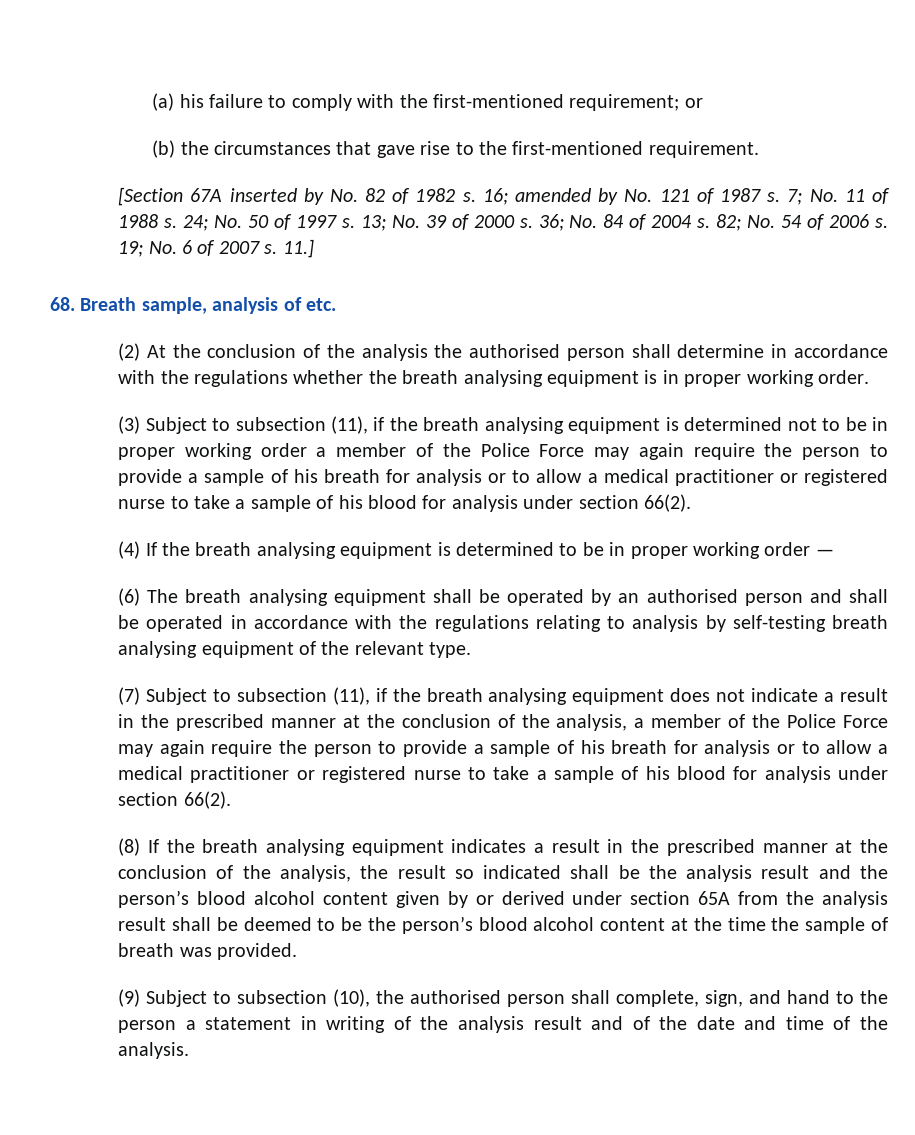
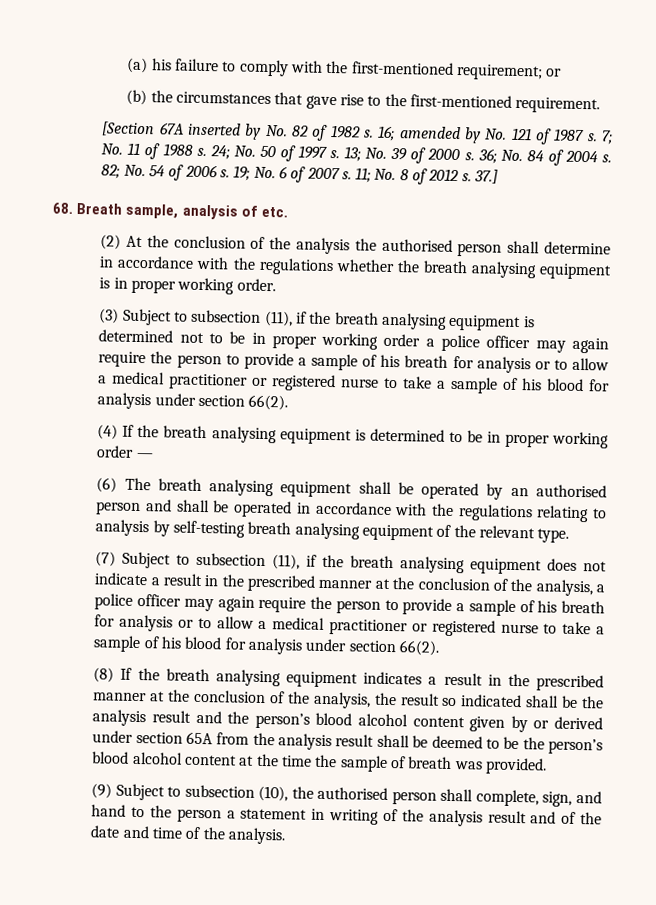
[282,239,314,258] 11.] -> [355,167,499,185] 11; No. 8 of 2012 s. 37.]
[336,443,585,457] member of the Police Force -> [441,334,531,352] police officer
[651,714,888,728] member of the Police Force -> [94,593,182,610] police officer

